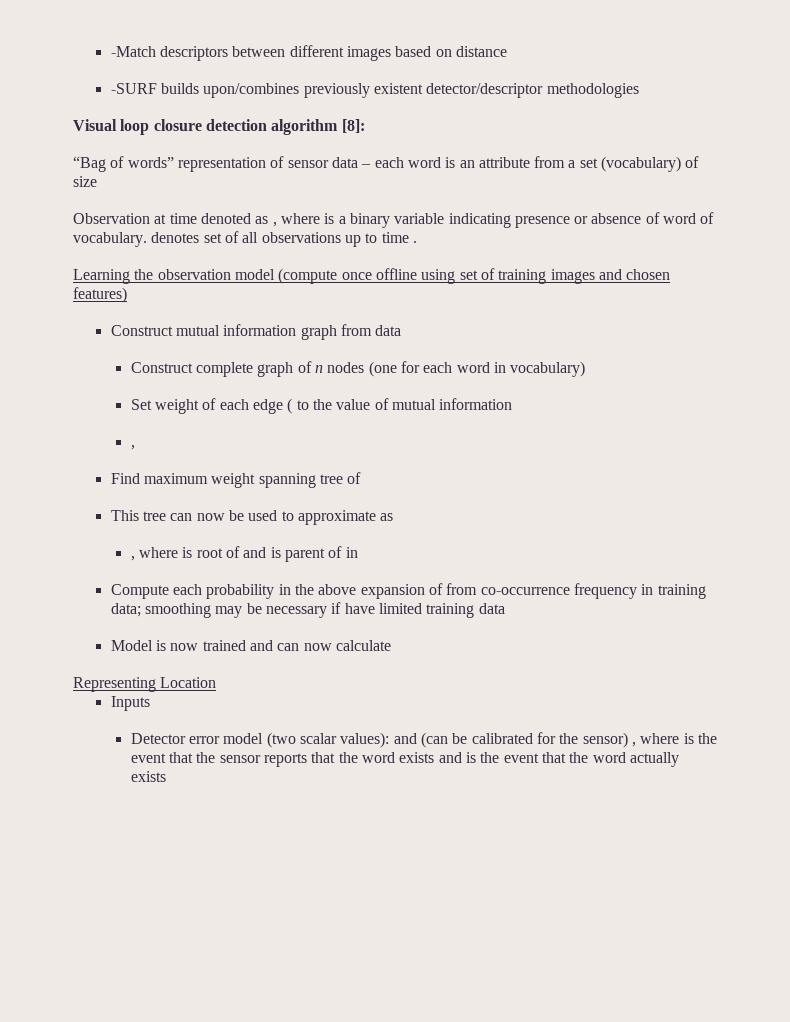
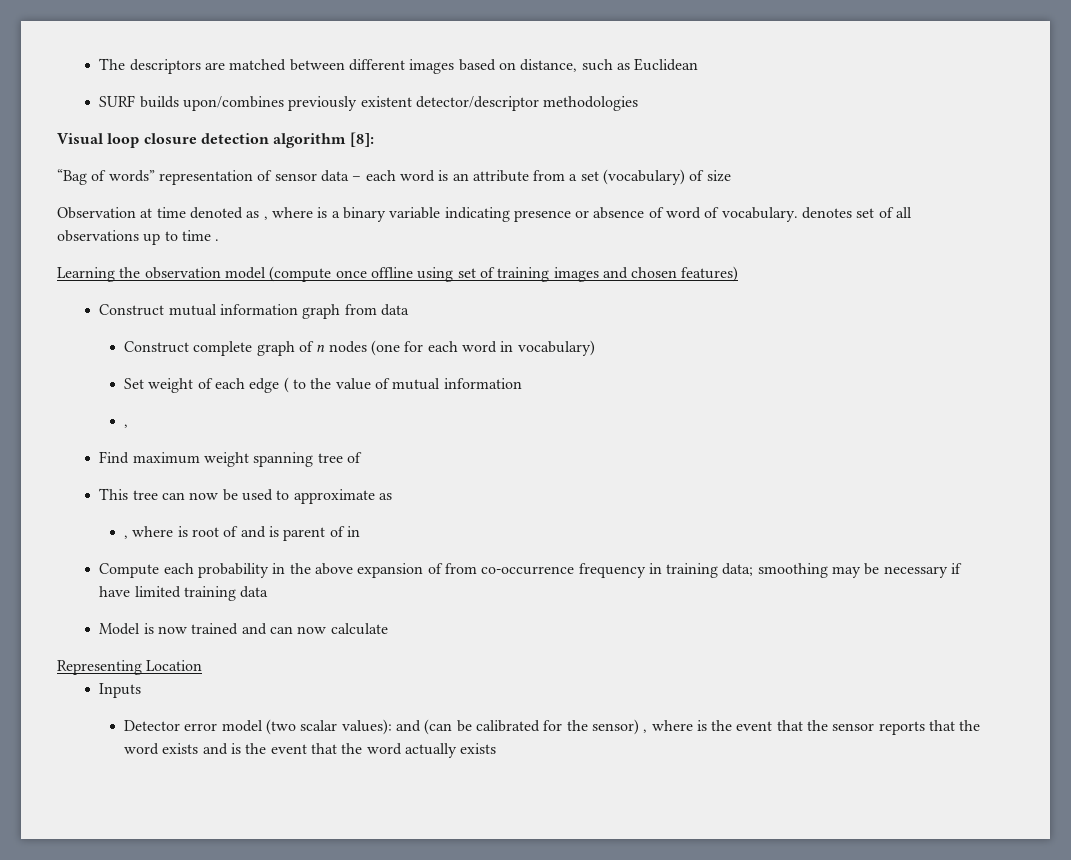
[110,46,228,61] -Match descriptors -> [99,58,287,74] The descriptors are matched
[455,46,507,57] [110,83,157,94] distance // -SURF -> [520,58,699,72] [99,95,136,107] distance, such as Euclidean // SURF

